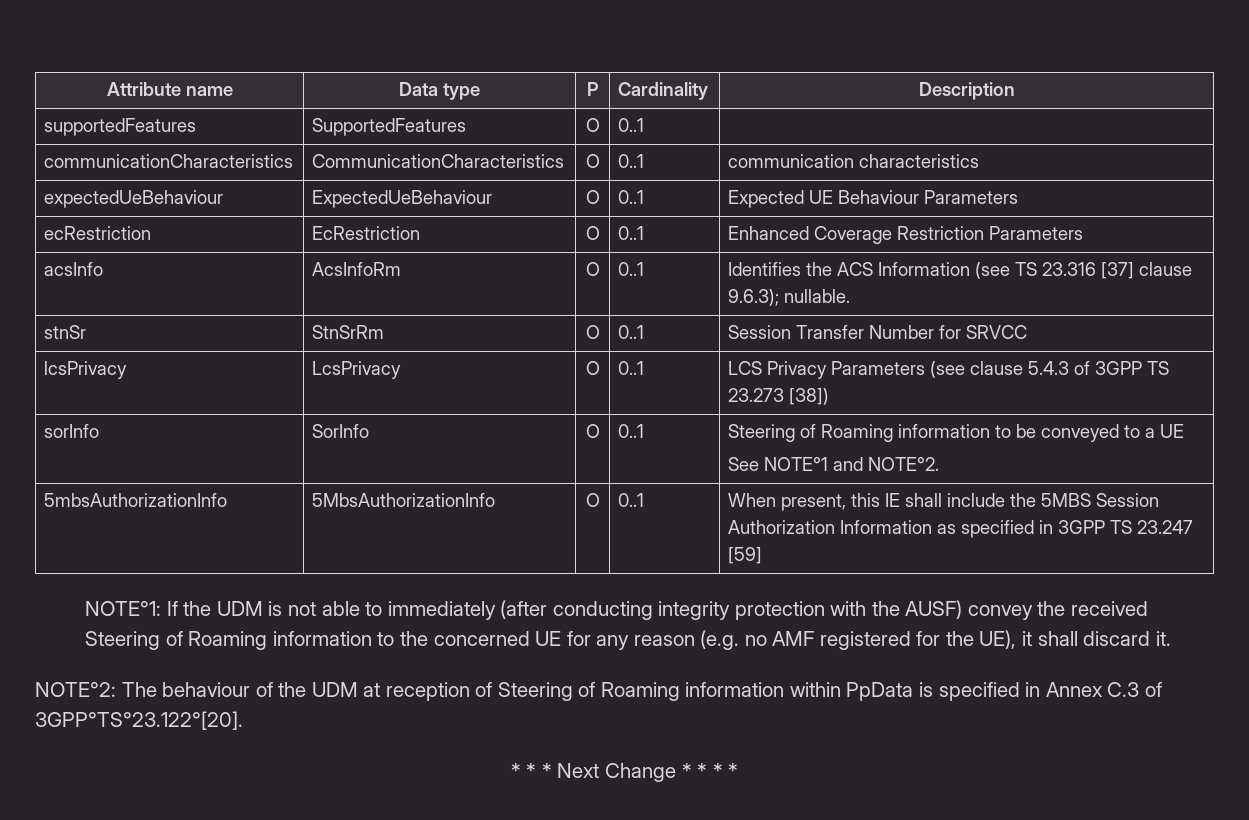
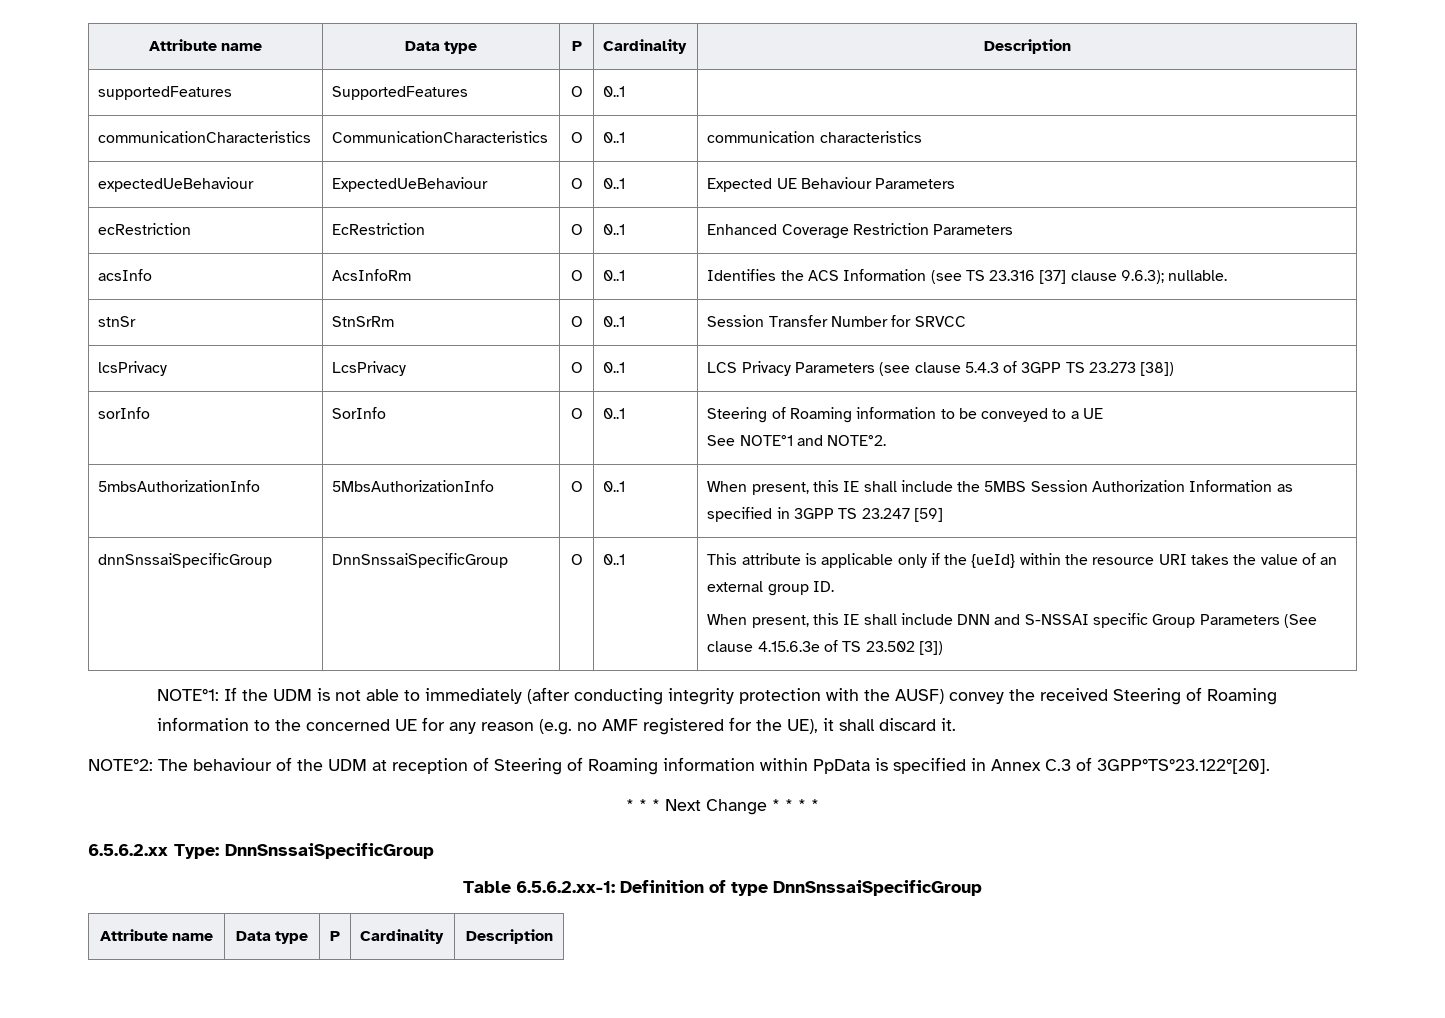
(763, 555) none -> [98,553,273,568] [332,553,509,568] [570,554,583,565] [603,554,626,565] [707,553,1338,568] [707,581,834,596] [707,613,1318,628] [707,640,943,655] // dnnSnssaiSpecificGroup | DnnSnssaiSpecificGroup | O | 0..1 | This attribute is applicable only if the {ueId} within the resource URI takes the value of an external group ID. // When present, this IE shall include DNN and S-NSSAI specific Group Parameters (See clause 4.15.6.3e of TS 23.502 [3])
(739, 770) none -> [88,843,434,859] [463,880,982,896] [99,929,214,941] [235,931,309,944] [330,931,340,941] [360,929,445,944] [465,929,553,944] // 6.5.6.2.xx Type: DnnSnssaiSpecificGroup // Table 6.5.6.2.xx-1: Definition of type DnnSnssaiSpecificGroup // Attribute name | Data type | P | Cardinality | Description

